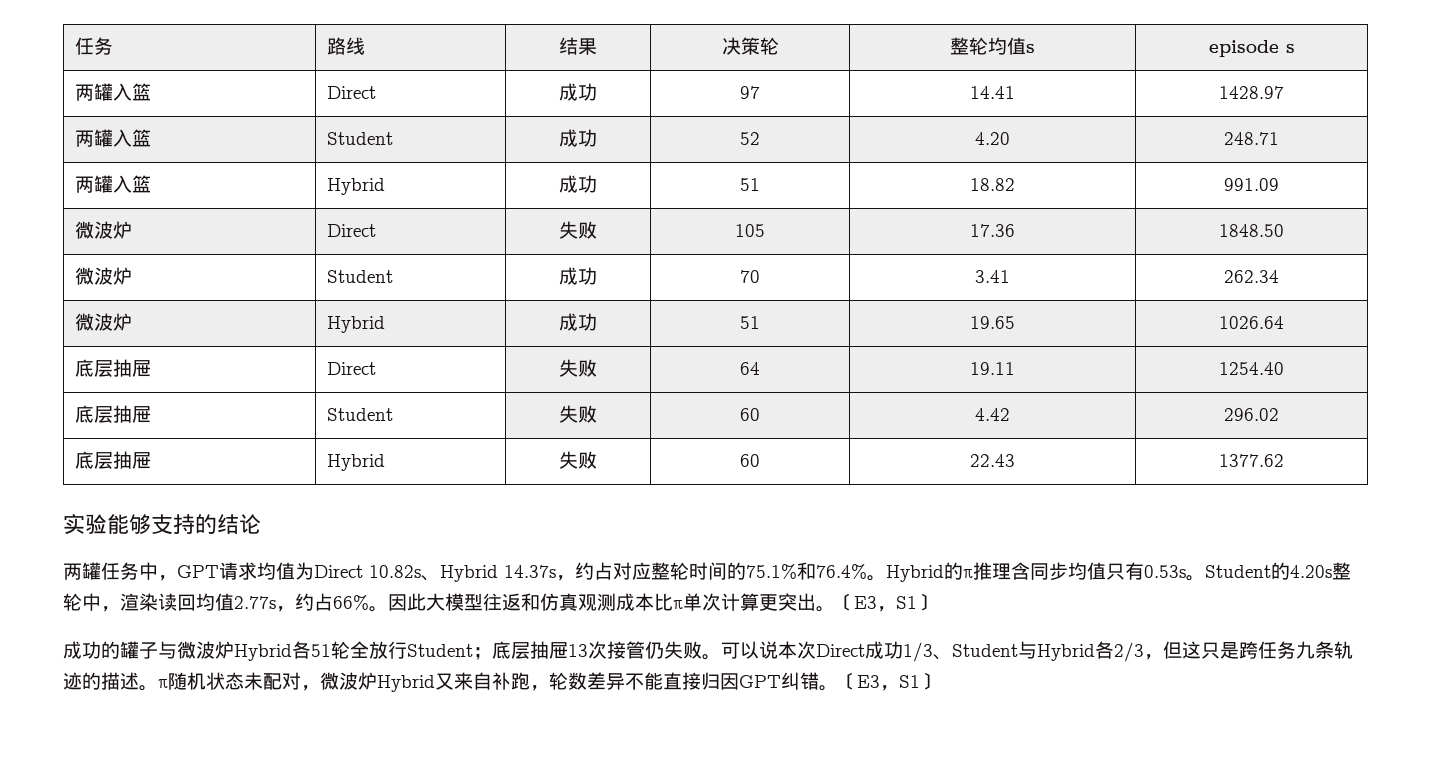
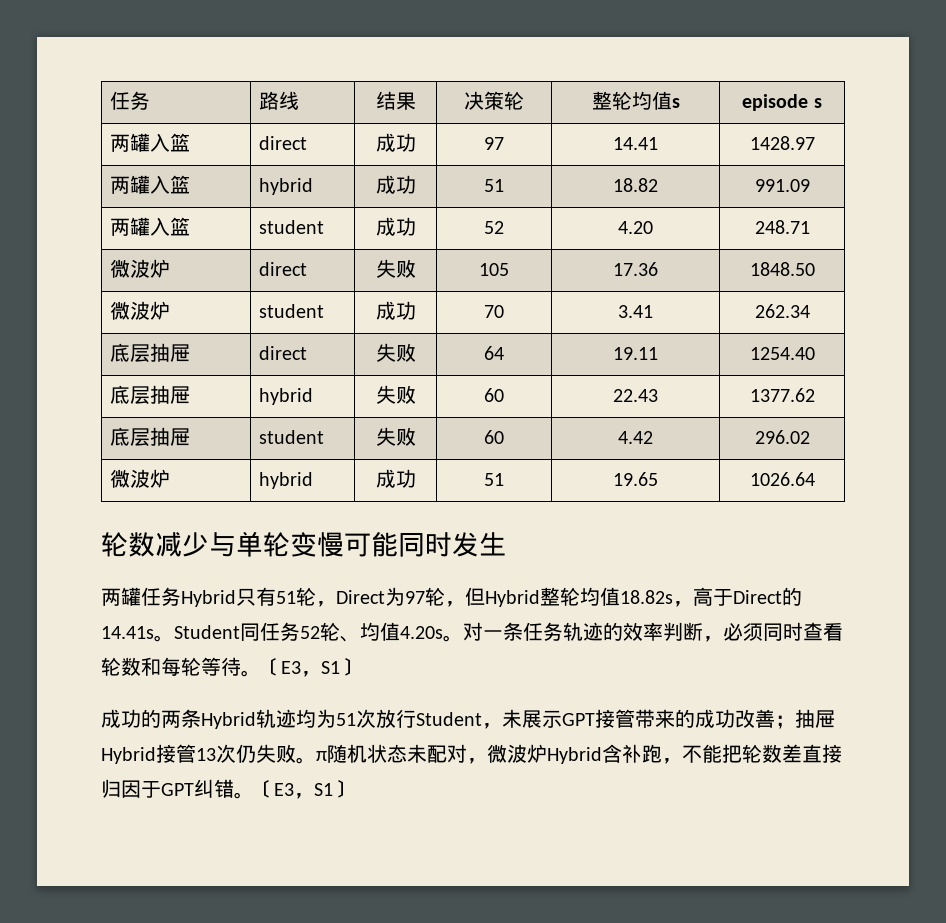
[326,86,376,99] Direct -> [258,136,307,150] direct
[326,132,393,145] [559,129,597,147] [740,132,760,145] [975,132,1010,145] [1224,132,1279,145] [74,175,151,193] [326,178,385,195] [559,175,597,193] [740,178,760,191] [970,178,1015,191] [1224,178,1279,191] [74,221,132,239] [326,224,376,237] Student | 成功 | 52 | 4.20 | 248.71 // 两罐入篮 | Hybrid | 成功 | 51 | 18.82 | 991.09 // 微波炉 | Direct -> [258,178,313,195] [375,175,416,194] [484,179,504,192] [613,178,658,192] [754,179,810,192] [109,217,190,236] [258,220,324,234] [375,217,416,236] [484,221,504,234] [618,221,653,234] [754,220,810,234] [109,259,170,278] [258,262,307,276] hybrid | 成功 | 51 | 18.82 | 991.09 // 两罐入篮 | student | 成功 | 52 | 4.20 | 248.71 // 微波炉 | direct
[326,270,393,283] Student -> [258,304,324,318] student
[74,313,132,331] [326,316,385,333] [559,313,597,331] [740,316,760,329] [970,316,1015,329] [1219,316,1284,329] [74,359,151,377] [326,362,376,375] // 微波炉 | Hybrid | 成功 | 51 | 19.65 | 1026.64 // 底层抽屉 | Direct -> [109,343,190,363] [258,346,307,360] // 底层抽屉 | direct
[326,408,393,421] [559,405,597,423] [740,408,760,421] [975,408,1010,421] [1224,408,1279,421] [74,451,151,469] [326,454,385,471] [559,451,597,469] [740,454,760,467] [970,454,1015,467] [1219,454,1284,467] [63,514,261,535] [63,562,1351,582] [63,593,816,612] Student | 失败 | 60 | 4.42 | 296.02 // 底层抽屉 | Hybrid | 失败 | 60 | 22.43 | 1377.62 // 实验能够支持的结论 // 两罐任务中，GPT请求均值为Direct 10.82s、Hybrid 14.37s，约占对应整轮时间的75.1%和76.4%。Hybrid的π推理含同步均值只有0.53s。Student的4.20s整轮中，渲染读回均值2.77s，约占66%。因此大模型往返和仿真观测成本比π单次计算更突出 -> [258,388,313,405] [375,385,416,404] [484,388,504,402] [613,389,658,402] [749,388,815,402] [109,427,190,447] [258,430,324,444] [375,427,416,446] [484,430,504,444] [618,431,653,444] [754,430,810,444] [109,469,170,488] [258,472,313,489] [375,469,416,488] [484,473,504,486] [613,472,658,486] [749,472,815,486] [101,531,506,557] [101,587,802,607] [101,622,843,642] [101,657,241,676] hybrid | 失败 | 60 | 22.43 | 1377.62 // 底层抽屉 | student | 失败 | 60 | 4.42 | 296.02 // 微波炉 | hybrid | 成功 | 51 | 19.65 | 1026.64 // 轮数减少与单轮变慢可能同时发生 // 两罐任务Hybrid只有51轮，Direct为97轮，但Hybrid整轮均值18.82s，高于Direct的14.41s。Student同任务52轮、均值4.20s。对一条任务轨迹的效率判断，必须同时查看轮数和每轮等待
[120,641,1353,662] [63,672,139,690] 罐子与微波炉Hybrid各51轮全放行Student；底层抽屉13次接管仍失败。可以说本次Direct成功1/3、Student与Hybrid各2/3，但这只是跨任务九条轨迹的描述 -> [161,709,835,729] [101,744,296,764] 两条Hybrid轨迹均为51次放行Student，未展示GPT接管带来的成功改善；抽屉Hybrid接管13次仍失败
[435,672,663,691] 又来自补跑，轮数差异不能 -> [602,744,802,764] 含补跑，不能把轮数差
(739, 681) none -> [141,781,161,798] 于

